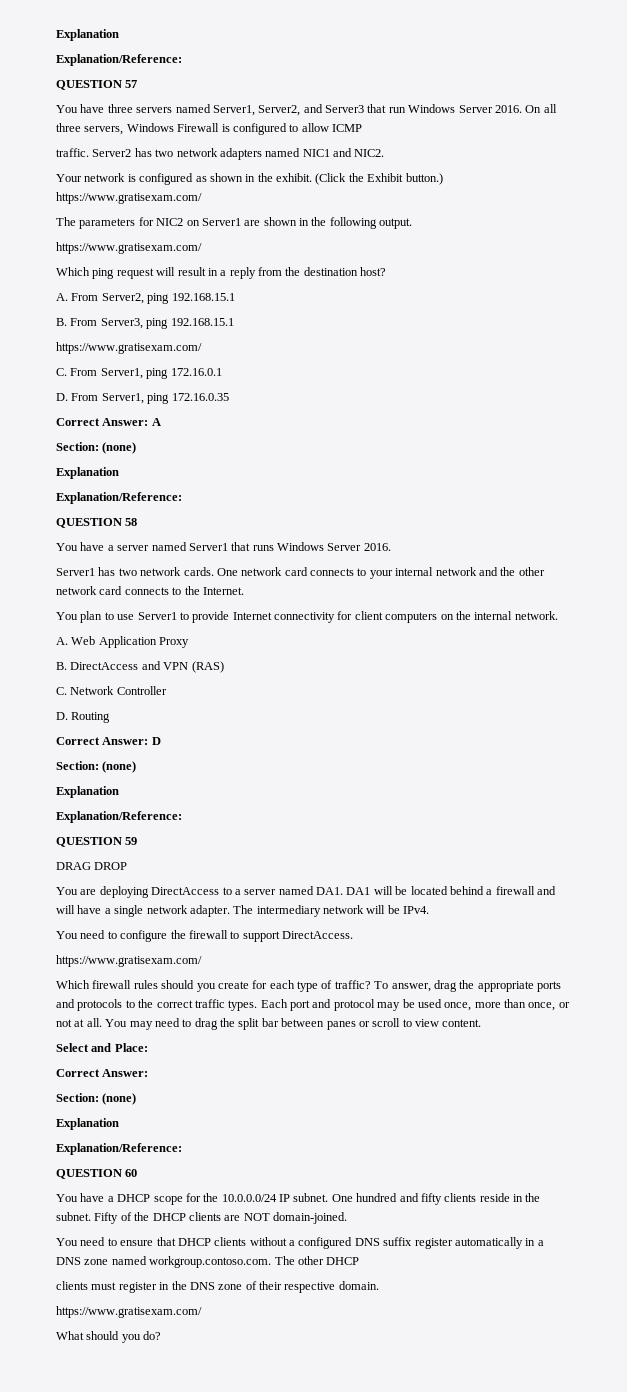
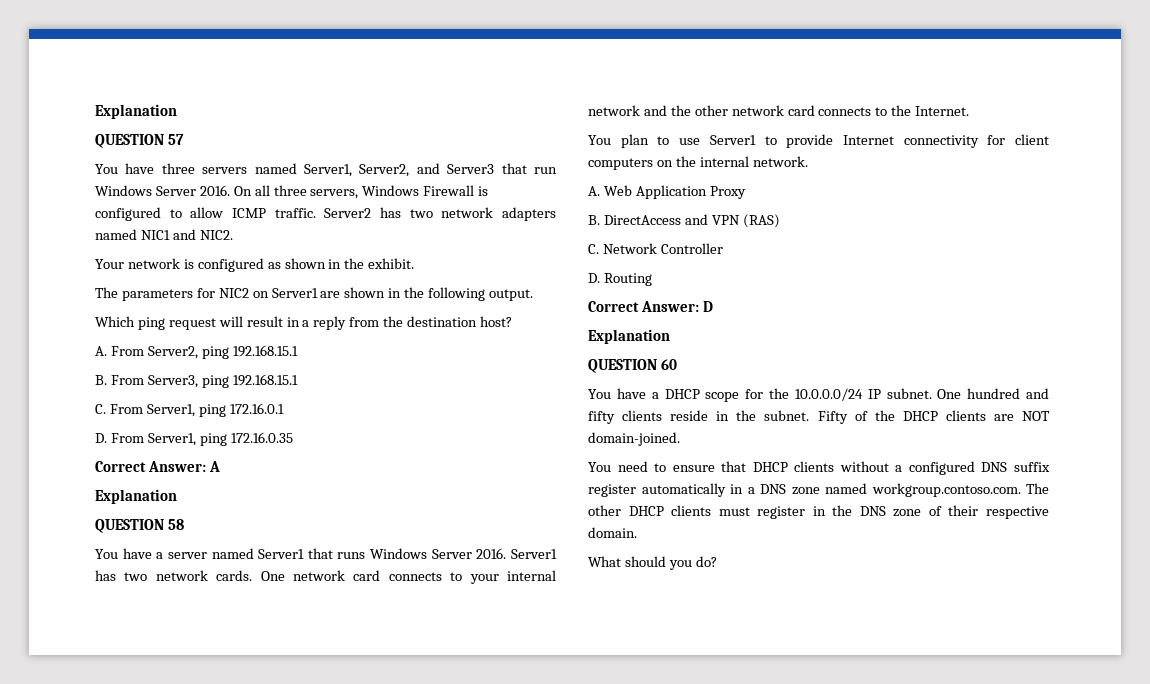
[56,29,119,41] [56,54,182,66] Explanation // Explanation/Reference: -> [95,104,177,119] Explanation
(362, 128) // -> (266, 213) none
[315,173,443,185] [56,192,202,204] (Click the Exhibit button.) https://www.gratisexam.com/ -> (415, 263) none
[56,242,202,254] // https://www.gratisexam.com/ -> (534, 295) none
[56,342,202,354] // https://www.gratisexam.com/ -> (298, 380) none
[56,442,137,454] [56,467,119,479] [56,492,182,504] // Section: (none) // Explanation // Explanation/Reference: -> [95,489,177,504] // Explanation
(391, 547) // -> (507, 553) none
[56,761,137,773] [56,786,119,798] [56,811,182,823] [56,837,138,847] [56,862,128,870] [56,886,556,898] [56,905,430,917] [56,930,353,942] [56,955,202,967] [56,980,561,992] [56,999,570,1011] [56,1018,482,1030] [56,1043,148,1052] [56,1069,149,1077] [56,1093,137,1105] [56,1118,119,1130] [56,1143,182,1155] // Section: (none) // Explanation // Explanation/Reference: // QUESTION 59 // DRAG DROP // You are deploying DirectAccess to a server named DA1. DA1 will be located behind a firewall and will have a single network adapter. The intermediary network will be IPv4. // You need to configure the firewall to support DirectAccess. // https://www.gratisexam.com/ // Which firewall rules should you create for each type of traffic? To answer, drag the appropriate ports and protocols to the correct traffic types. Each port and protocol may be used once, more than once, or not at all. You may need to drag the split bar between panes or scroll to view content. // Select and Place: // Correct Answer: // Section: (none) // Explanation // Explanation/Reference: -> [588,329,670,344] // Explanation
(360, 1261) // -> (664, 511) none
[56,1306,202,1318] // https://www.gratisexam.com/ -> (637, 532) none

